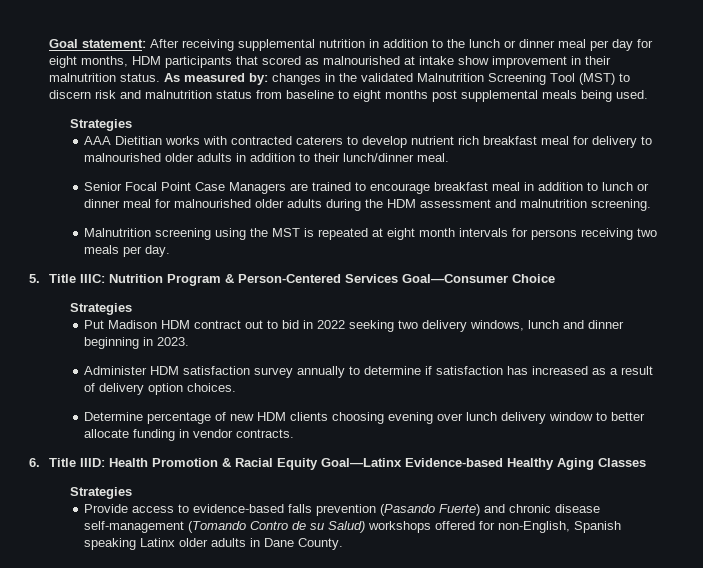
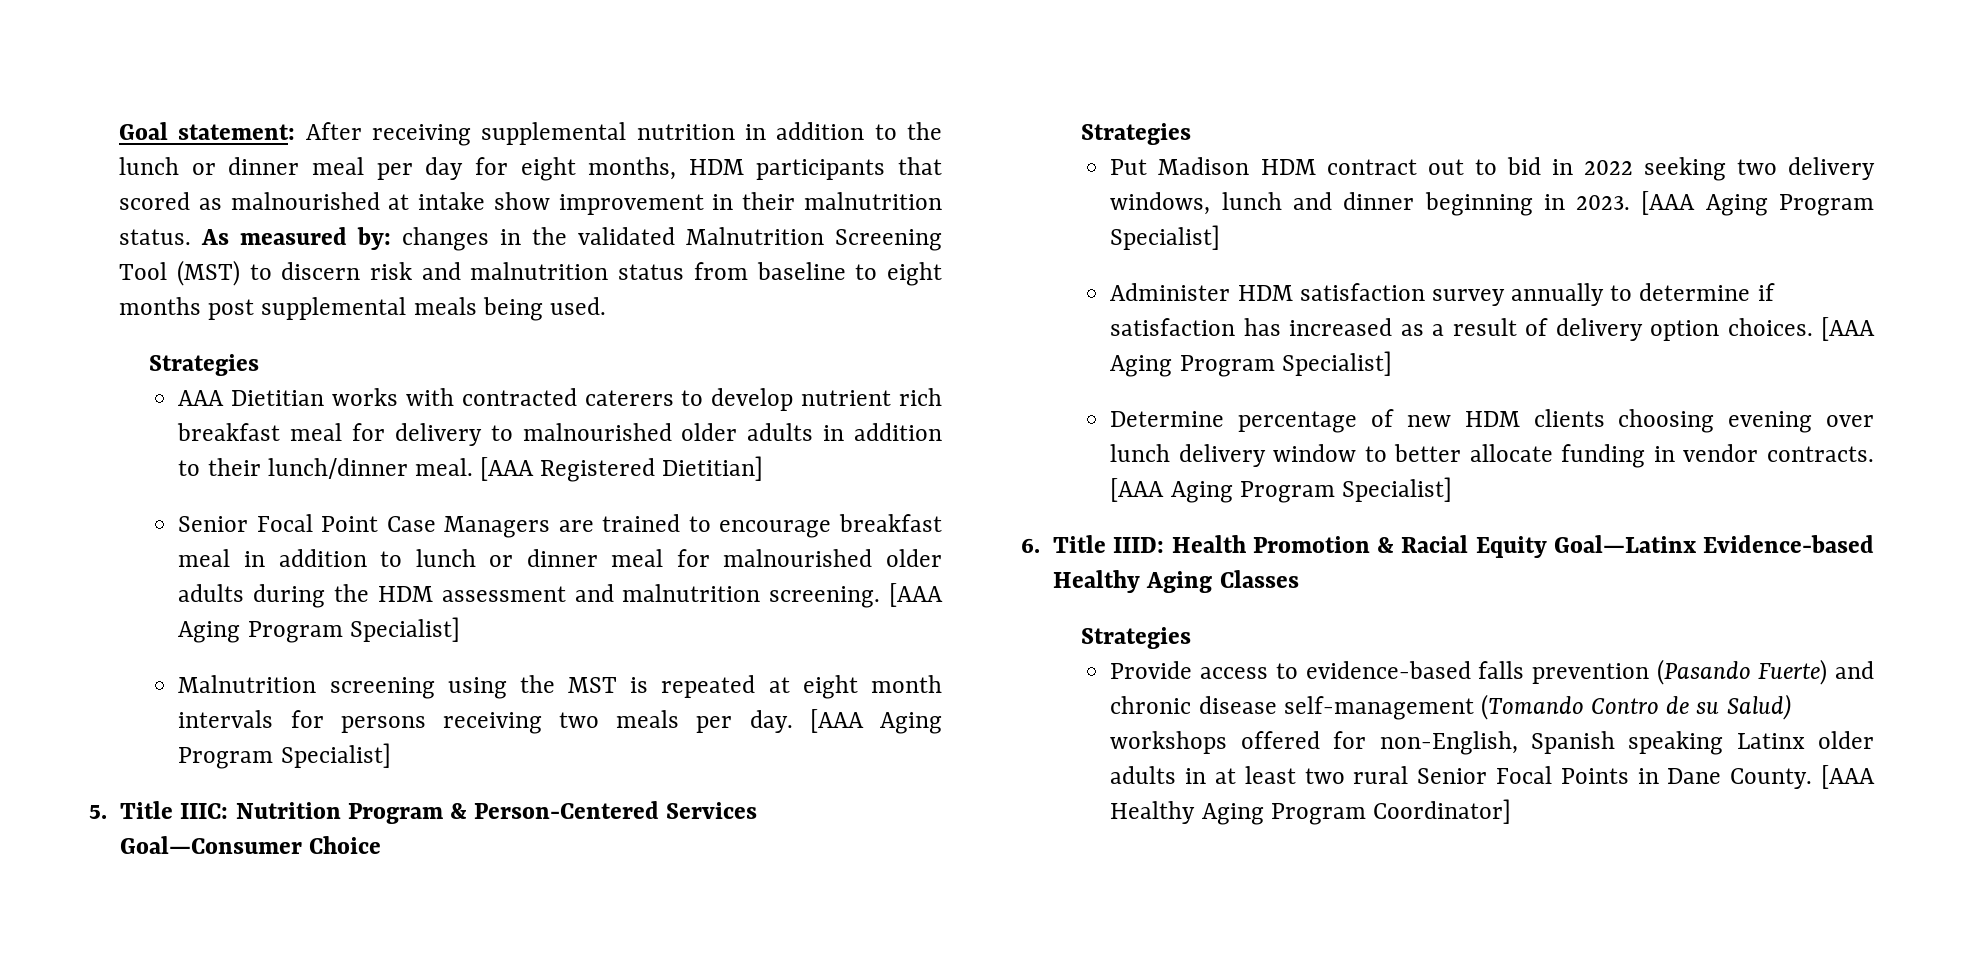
(450, 157) none -> [480,456,764,482] [AAA Registered Dietitian]
(652, 205) none -> [889,583,943,607] [178,617,460,643] [AAA Aging Program Specialist]
(171, 251) none -> [809,709,943,734] [178,743,391,769] [AAA Aging Program Specialist]
(190, 341) none -> [1641,191,1874,216] [1110,225,1221,250] [AAA Aging Program Specialist]
(237, 387) none -> [1821,317,1875,341] [1110,351,1392,377] [AAA Aging Program Specialist]
(295, 433) none -> [1110,477,1452,503] [AAA Aging Program Specialist]
[264,538,344,550] Dane County. -> [1215,765,1875,789] [1110,799,1511,825] at least two rural Senior Focal Points in Dane County. [AAA Healthy Aging Program Coordinator]

